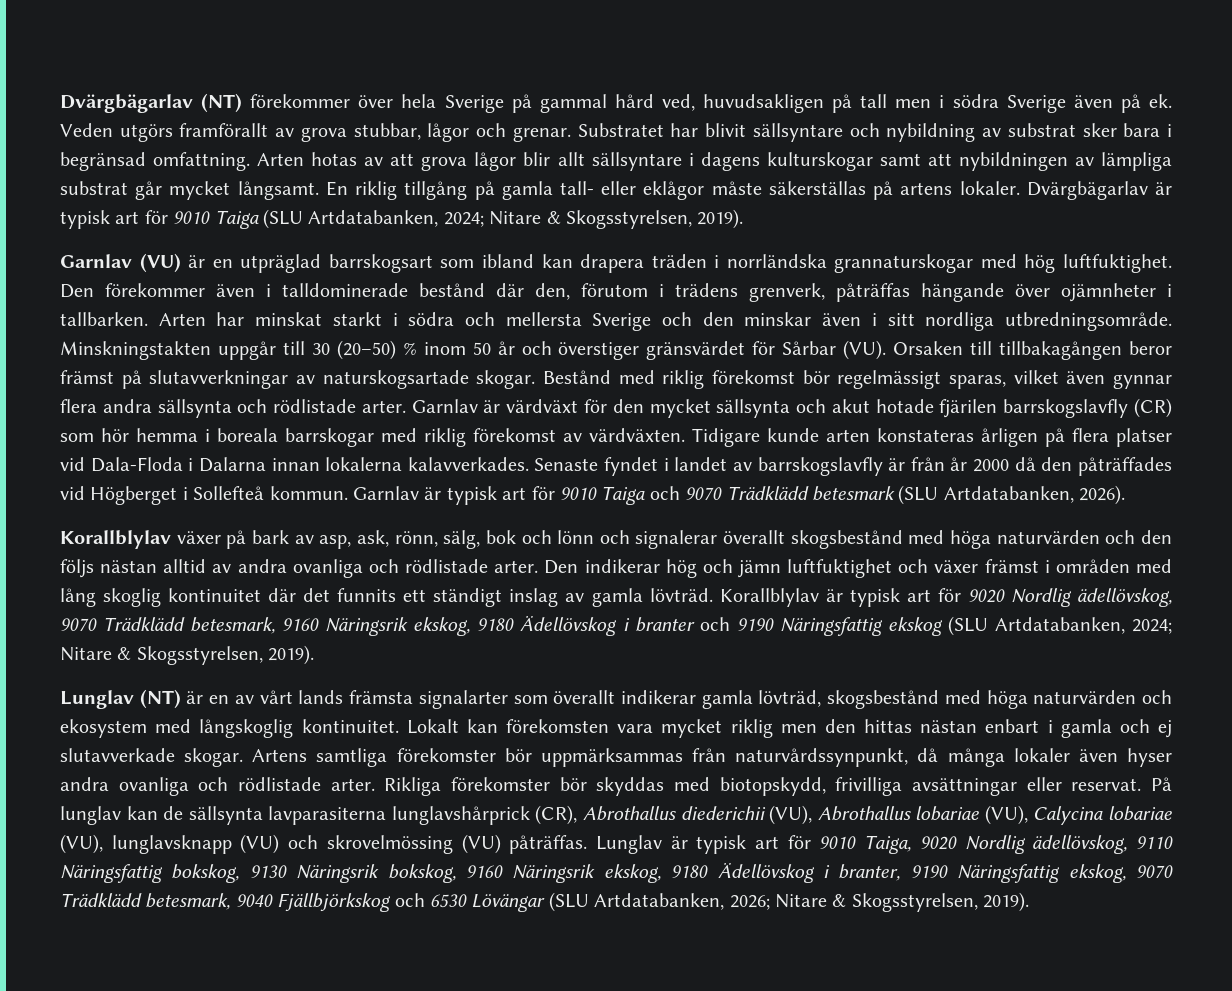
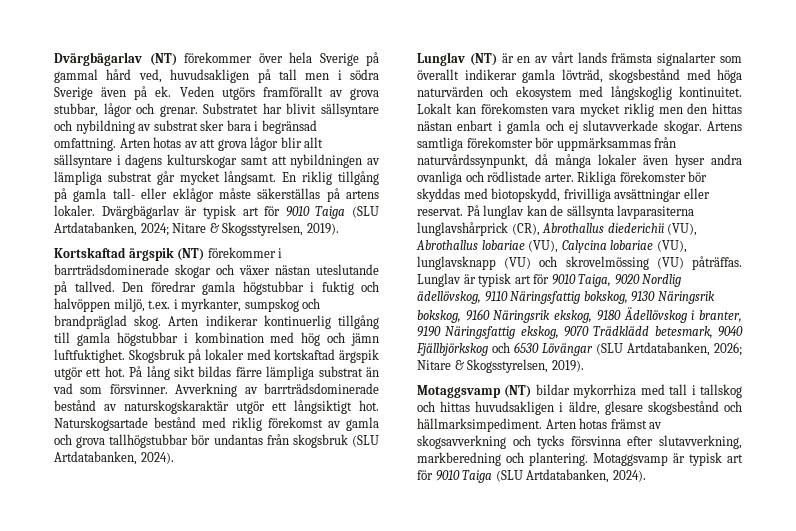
[60,253,1172,273] [60,283,1172,302] [60,312,1173,331] [60,340,1172,360] [60,370,1172,389] [60,398,1173,418] [60,428,1172,447] [60,457,1173,476] [60,485,1126,505] [60,530,1172,549] [60,559,1172,578] [60,588,1173,607] [60,616,1172,636] [60,645,315,665] Garnlav (VU) är en utpräglad barrskogsart som ibland kan drapera träden i norrländska grannaturskogar med hög luftfuktighet. Den förekommer även i talldominerade bestånd där den, förutom i trädens grenverk, påträffas hängande över ojämnheter i tallbarken. Arten har minskat starkt i södra och mellersta Sverige och den minskar även i sitt nordliga utbredningsområde. Minskningstakten uppgår till 30 (20–50) % inom 50 år och överstiger gränsvärdet för Sårbar (VU). Orsaken till tillbakagången beror främst på slutavverkningar av naturskogsartade skogar. Bestånd med riklig förekomst bör regelmässigt sparas, vilket även gynnar flera andra sällsynta och rödlistade arter. Garnlav är värdväxt för den mycket sällsynta och akut hotade fjärilen barrskogslavfly (CR) som hör hemma i boreala barrskogar med riklig förekomst av värdväxten. Tidigare kunde arten konstateras årligen på flera platser vid Dala-Floda i Dalarna innan lokalerna kalavverkades. Senaste fyndet i landet av barrskogslavfly är från år 2000 då den påträffades vid Högberget i Sollefteå kommun. Garnlav är typisk art för 9010 Taiga och 9070 Trädklädd betesmark (SLU Artdatabanken, 2026). // Korallblylav växer på bark av asp, ask, rönn, sälg, bok och lönn och signalerar överallt skogsbestånd med höga naturvärden och den följs nästan alltid av andra ovanliga och rödlistade arter. Den indikerar hög och jämn luftfuktighet och växer främst i områden med lång skoglig kontinuitet där det funnits ett ständigt inslag av gamla lövträd. Korallblylav är typisk art för 9020 Nordlig ädellövskog, 9070 Trädklädd betesmark, 9160 Näringsrik ekskog, 9180 Ädellövskog i branter och 9190 Näringsfattig ekskog (SLU Artdatabanken, 2024; Nitare & Skogsstyrelsen, 2019). -> [54,247,283,261] [54,264,379,278] [54,281,379,295] [54,298,321,312] [54,315,379,329] [54,332,379,346] [54,349,379,363] [54,366,379,380] [53,383,379,397] [54,400,379,414] [54,417,379,431] [54,434,379,448] [54,451,174,465] Kortskaftad ärgspik (NT) förekommer i barrträdsdominerade skogar och växer nästan uteslutande på tallved. Den föredrar gamla högstubbar i fuktig och halvöppen miljö, t.ex. i myrkanter, sumpskog och brandpräglad skog. Arten indikerar kontinuerlig tillgång till gamla högstubbar i kombination med hög och jämn luftfuktighet. Skogsbruk på lokaler med kortskaftad ärgspik utgör ett hot. På lång sikt bildas färre lämpliga substrat än vad som försvinner. Avverkning av barrträdsdominerade bestånd av naturskogskaraktär utgör ett långsiktigt hot. Naturskogsartade bestånd med riklig förekomst av gamla och grova tallhögstubbar bör undantas från skogsbruk (SLU Artdatabanken, 2024).
(1030, 902) none -> [417,384,742,398] [417,401,742,415] [417,418,663,432] [417,435,742,449] [417,452,743,466] [417,469,646,483] // Motaggsvamp (NT) bildar mykorrhiza med tall i tallskog och hittas huvudsakligen i äldre, glesare skogsbestånd och hällmarksimpediment. Arten hotas främst av skogsavverkning och tycks försvinna efter slutavverkning, markberedning och plantering. Motaggsvamp är typisk art för 9010 Taiga (SLU Artdatabanken, 2024).

